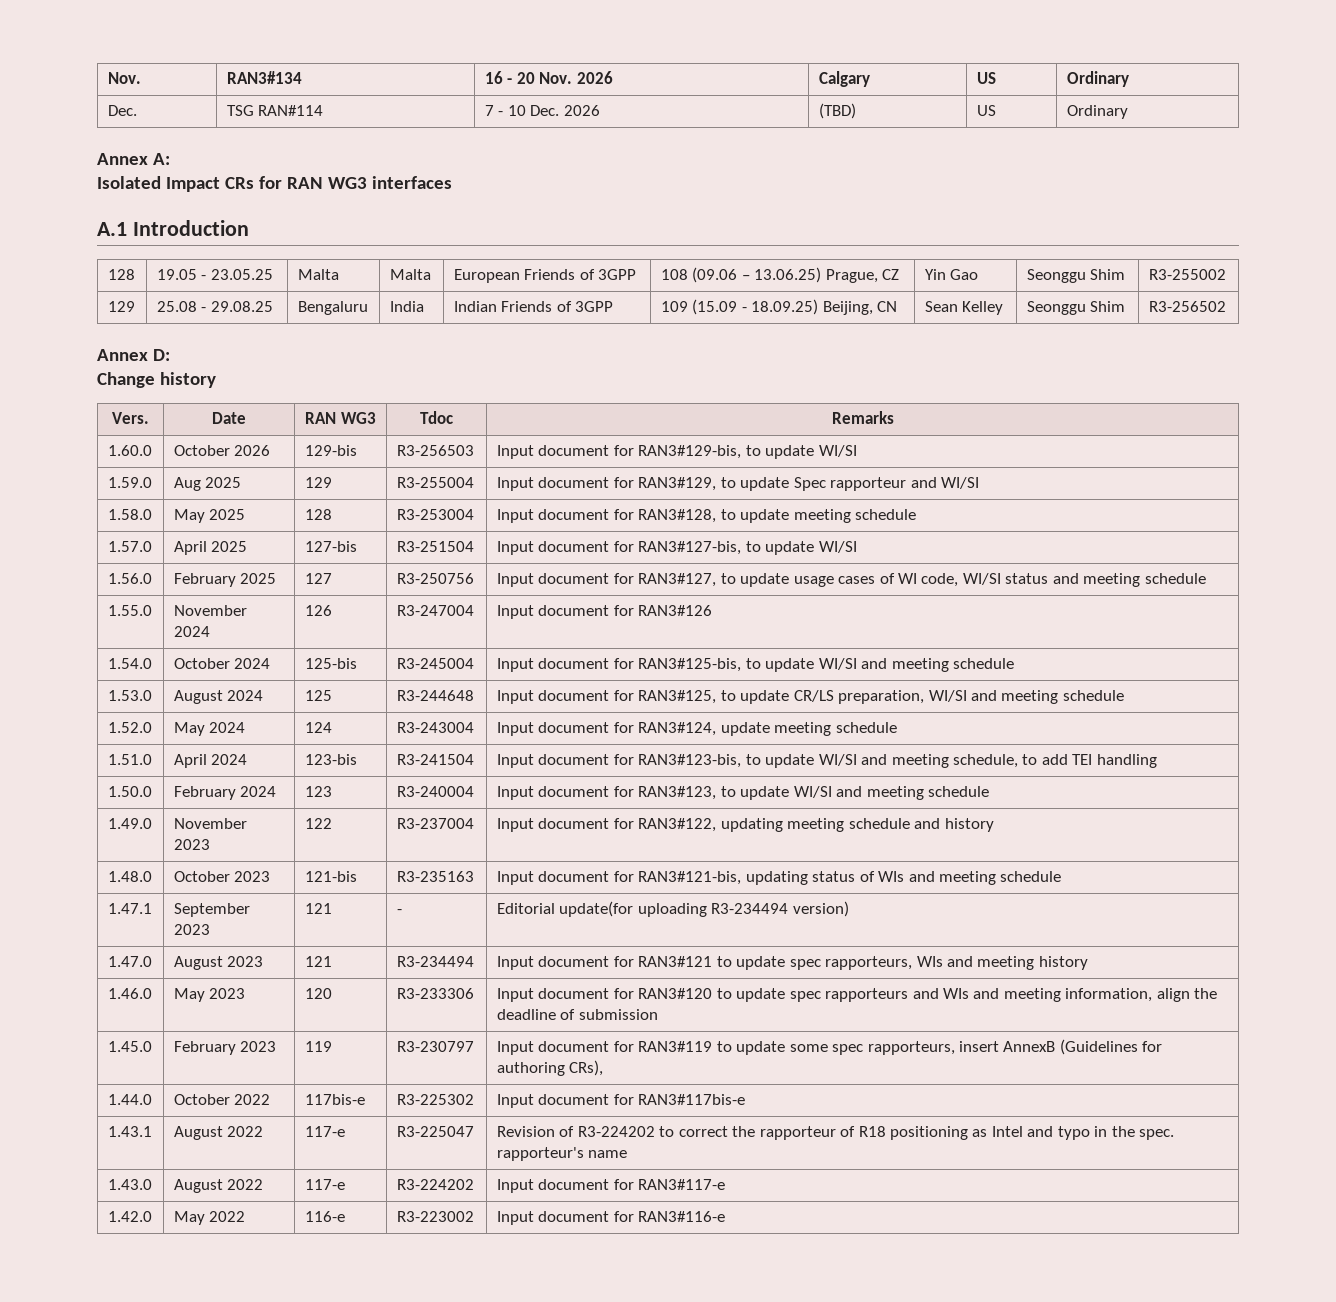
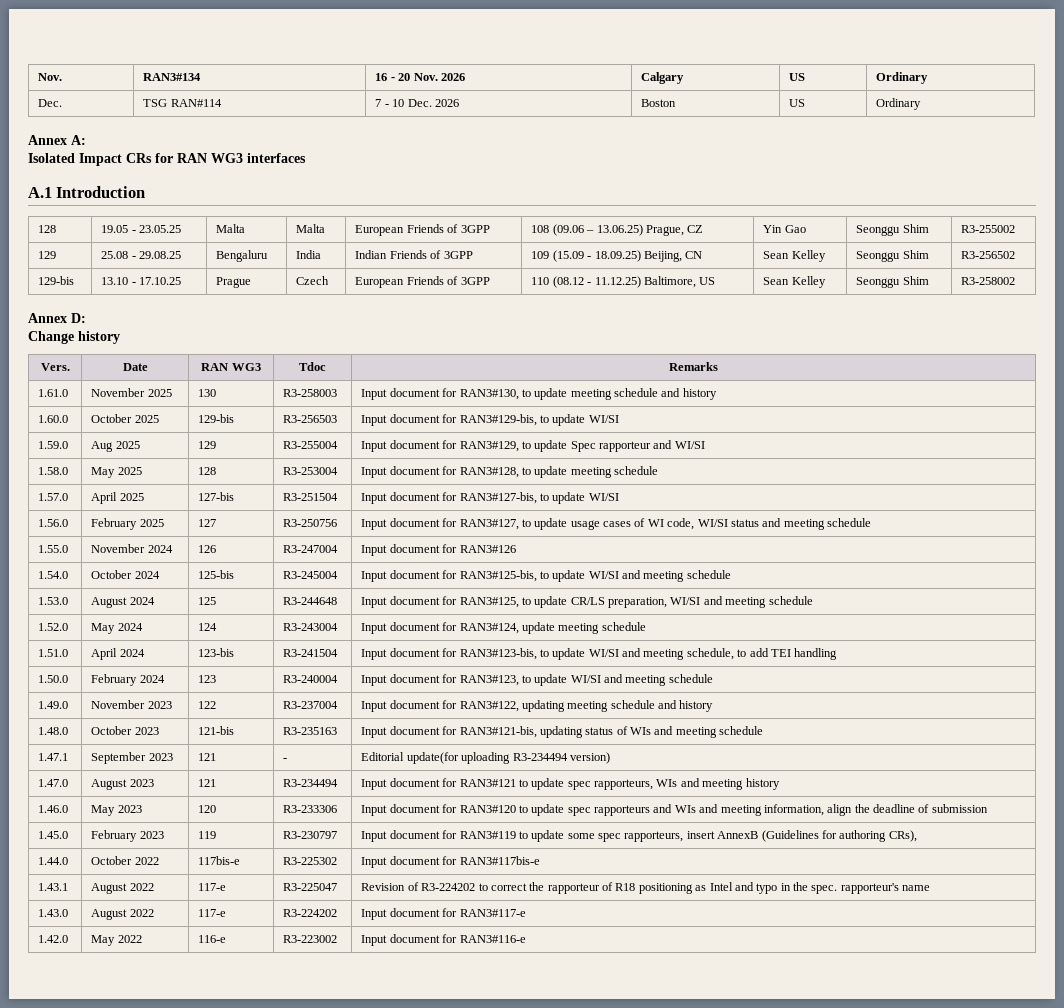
[818,103,856,119] (TBD) -> [641,99,677,107] Boston
(1226, 306) none -> [38,276,75,285] [101,277,182,285] [216,277,252,288] [296,276,330,285] [355,276,490,288] [531,276,716,288] [763,276,826,288] [856,276,929,288] [961,277,1016,285] // 129-bis | 13.10 - 17.10.25 | Prague | Czech | European Friends of 3GPP | 110 (08.12 - 11.12.25) Baltimore, US | Sean Kelley | Seonggu Shim | R3-258002
(894, 417) none -> [38,389,69,397] [91,388,172,397] [198,389,217,397] [283,389,338,397] [361,388,717,400] // 1.61.0 | November 2025 | 130 | R3-258003 | Input document for RAN3#130, to update meeting schedule and history
[234,445,271,456] 2026 -> [134,415,159,423] 2025

